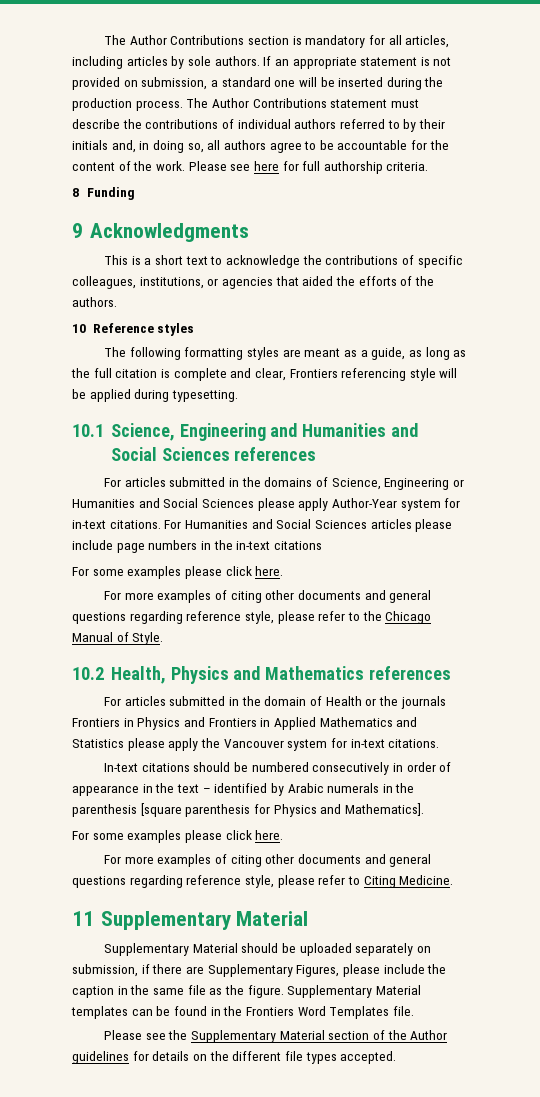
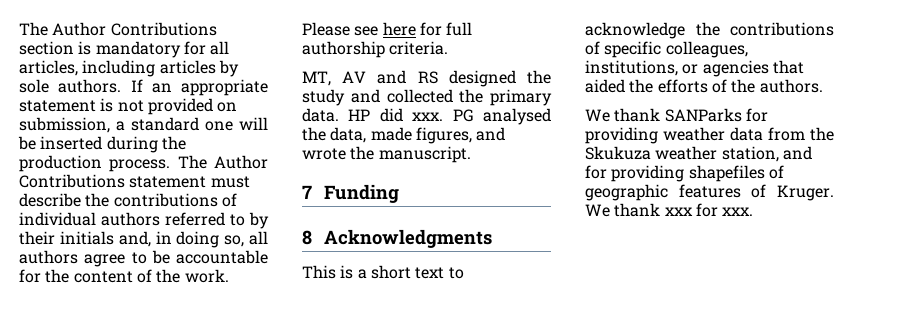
[72,188,79,197] 8 -> [302,70,551,87] [302,89,552,106] [302,108,551,125] [302,127,506,144] [302,146,471,163] [302,185,312,199] MT, AV and RS designed the study and collected the primary data. HP did xxx. PG analysed the data, made figures, and wrote the manuscript. // 7
[72,223,83,238] 9 -> [302,230,312,245] 8
[72,323,195,336] [104,347,467,360] [71,368,458,381] [72,389,238,402] [72,423,419,441] [110,447,317,461] [104,477,464,490] [72,498,461,511] [72,519,453,532] [72,540,322,553] [72,566,284,579] [104,590,432,603] [72,611,432,624] [72,632,164,645] [72,666,452,684] [104,696,446,709] [72,717,418,730] [72,738,440,751] [104,762,452,775] [72,783,415,796] [72,803,424,817] [72,830,284,843] [104,854,432,867] [72,875,454,888] [72,911,309,930] [104,943,432,956] [72,964,447,977] [72,985,421,998] [71,1006,414,1019] [104,1030,448,1043] [72,1051,397,1064] 10 Reference styles // The following formatting styles are meant as a guide, as long as the full citation is complete and clear, Frontiers referencing style will be applied during typesetting. // 10.1 Science, Engineering and Humanities and Social Sciences references // For articles submitted in the domains of Science, Engineering or Humanities and Social Sciences please apply Author-Year system for in-text citations. For Humanities and Social Sciences articles please include page numbers in the in-text citations // For some examples please click here. // For more examples of citing other documents and general questions regarding reference style, please refer to the Chicago Manual of Style. // 10.2 Health, Physics and Mathematics references // For articles submitted in the domain of Health or the journals Frontiers in Physics and Frontiers in Applied Mathematics and Statistics please apply the Vancouver system for in-text citations. // In-text citations should be numbered consecutively in order of appearance in the text – identified by Arabic numerals in the parenthesis [square parenthesis for Physics and Mathematics]. // For some examples please click here. // For more examples of citing other documents and general questions regarding reference style, please refer to Citing Medicine. // 11 Supplementary Material // Supplementary Material should be uploaded separately on submission, if there are Supplementary Figures, please include the caption in the same file as the figure. Supplementary Material templates can be found in the Frontiers Word Templates file. // Please see the Supplementary Material section of the Author guidelines for details on the different file types accepted. -> [585,108,768,122] [585,127,834,144] [585,146,812,162] [585,165,784,182] [585,184,834,201] [585,203,754,217] We thank SANParks for providing weather data from the Skukuza weather station, and for providing shapefiles of geographic features of Kruger. We thank xxx for xxx.

